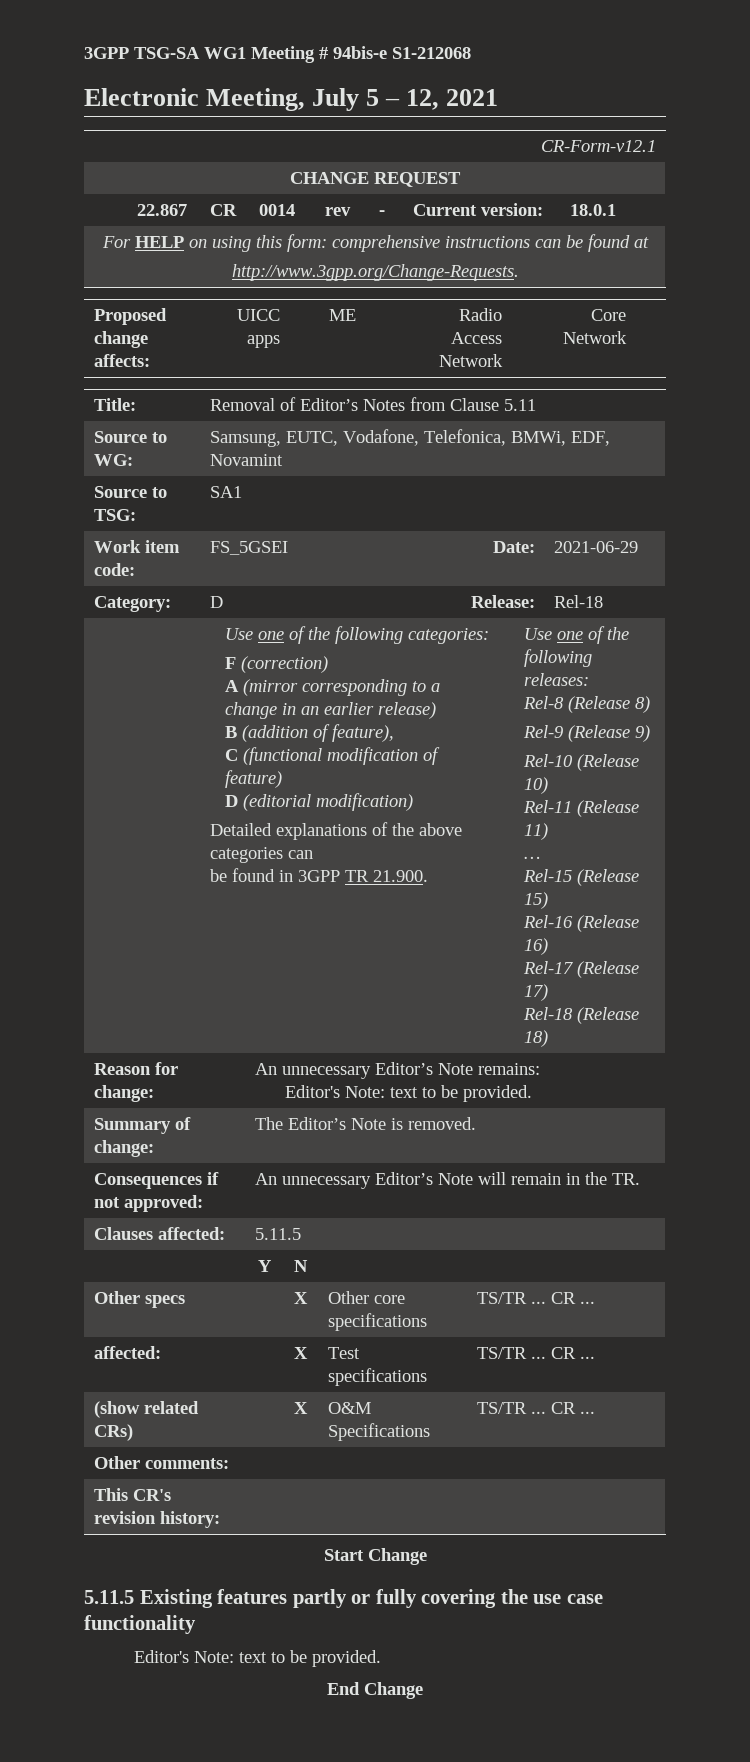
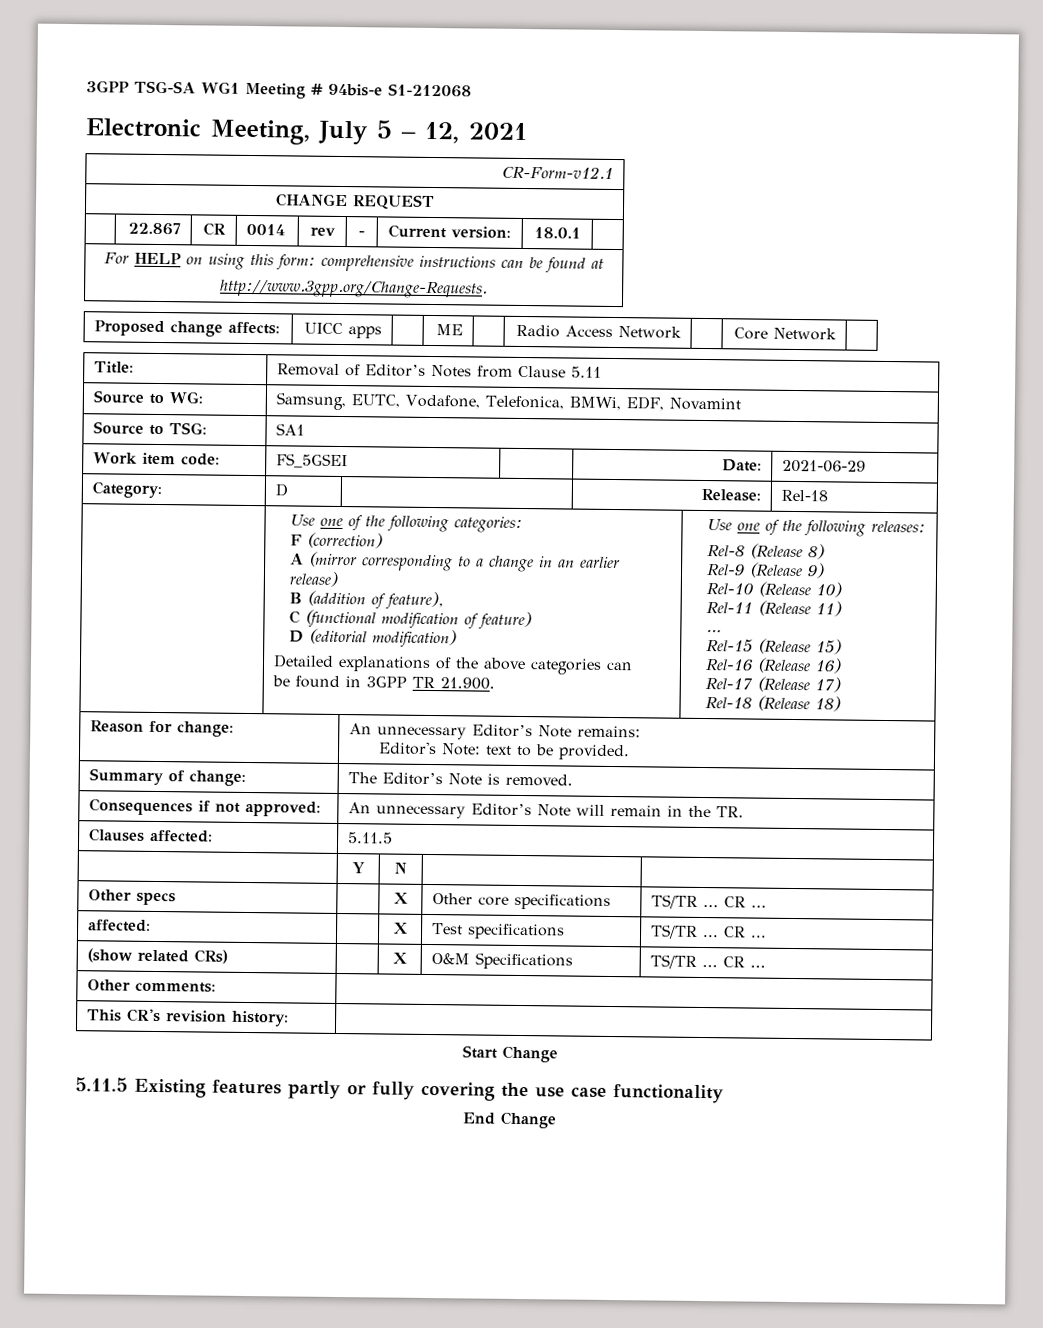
[133,1650,381,1667] // Editor's Note: text to be provided. -> (724, 1094) none

